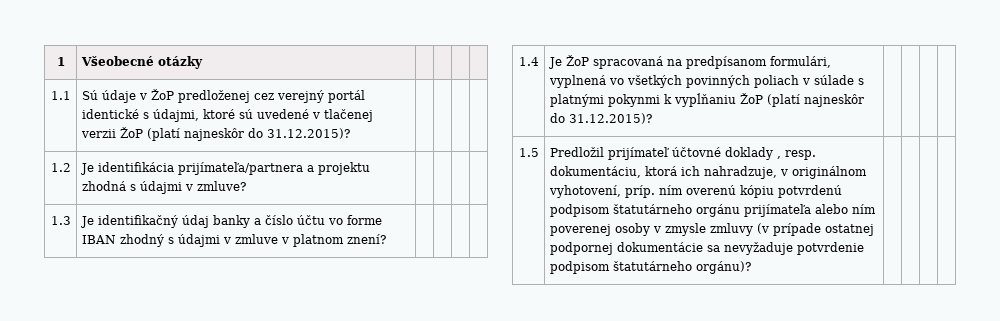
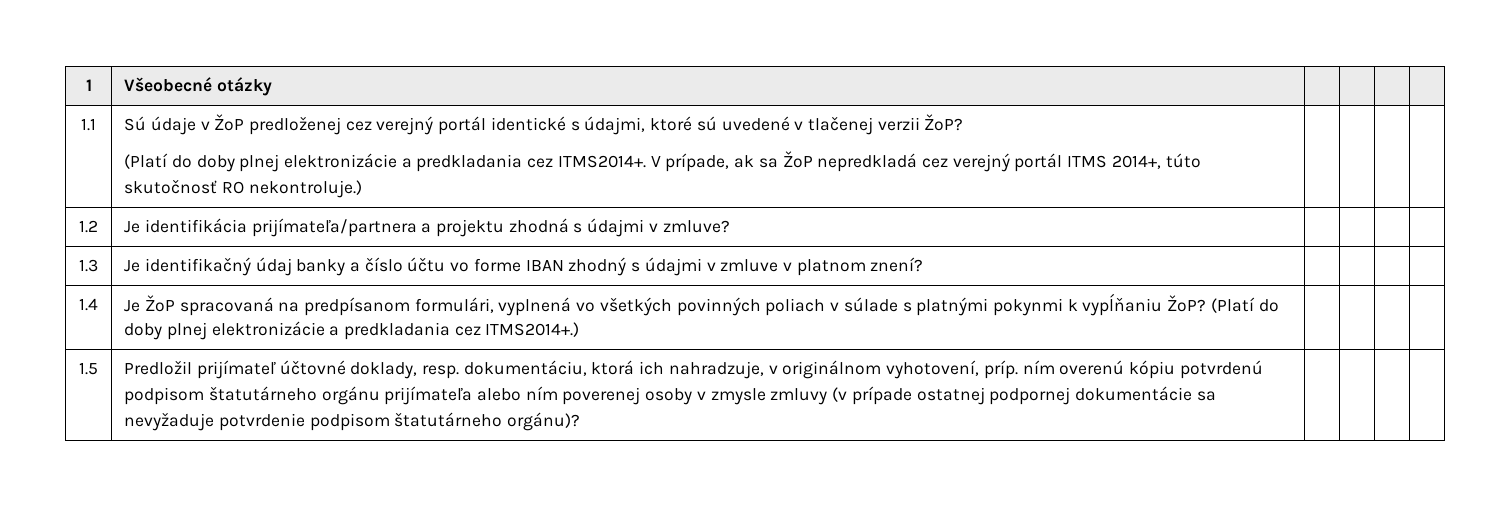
[119,127,350,141] ŽoP (platí najneskôr do 31.12.2015)? -> [924,114,964,131] [124,151,1201,172] [124,179,362,198] ŽoP? // (Platí do doby plnej elektronizácie a predkladania cez ITMS2014+. V prípade, ak sa ŽoP nepredkladá cez verejný portál ITMS 2014+, túto skutočnosť RO nekontroluje.)
[739,93,864,107] [549,113,652,124] ŽoP (platí najneskôr do 31.12.2015)? -> [1167,295,1279,313] [124,321,580,340] ŽoP? (Platí do doby plnej elektronizácie a predkladania cez ITMS2014+.)
[724,147,781,160] doklady , -> [350,362,418,379] doklady,

